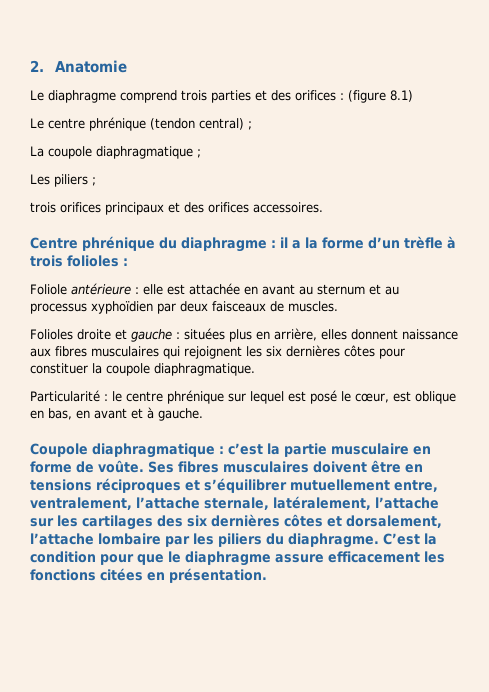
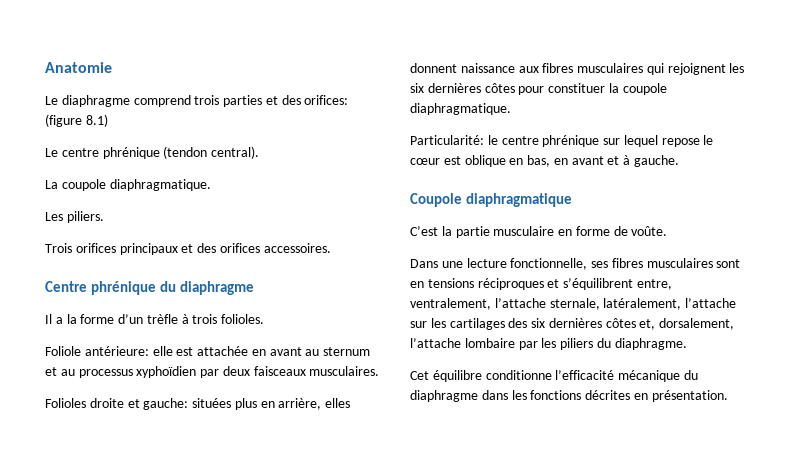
[30,60,44,72] 2. -> (45, 67) none
[295,90,344,101] orifices : -> [304,95,349,105] orifices:
[199,118,252,130] central) ; -> [211,146,260,159] central).
[96,146,201,159] diaphragmatique ; -> [109,179,211,191] diaphragmatique.
[54,174,96,187] [30,202,56,213] piliers ; // trois -> [66,211,104,223] [45,243,72,253] piliers. // Trois
[271,237,288,248] : il -> [45,314,52,324] // Il
[67,255,128,267] folioles : -> [221,314,265,324] folioles.
[71,283,139,295] antérieure : -> [84,346,149,356] antérieure:
[270,301,338,312] de muscles. -> [309,366,380,376] musculaires.
[131,329,180,342] gauche : -> [143,398,189,410] gauche:
[30,390,108,402] Particularité : -> [410,135,484,145] Particularité:
[288,390,389,404] est posé le cœur, -> [661,135,714,147] [410,158,440,165] repose le cœur
[219,443,263,455] : c’est -> [410,226,438,236] // C’est
[148,460,401,473] Ses fibres musculaires doivent être -> [410,258,741,270] // Dans une lecture fonctionnelle, ses fibres musculaires sont
[204,478,390,493] s’équilibrer mutuellement -> [563,278,634,290] s’équilibrent
[327,516,342,527] et -> [639,319,656,330] et,
[383,533,437,545] [30,551,420,566] C’est la condition pour que le diaphragme assure efficacement -> [410,370,698,382] [410,390,508,402] // Cet équilibre conditionne l’efficacité mécanique du diaphragme dans
[100,568,143,581] citées -> [585,390,631,400] décrites

